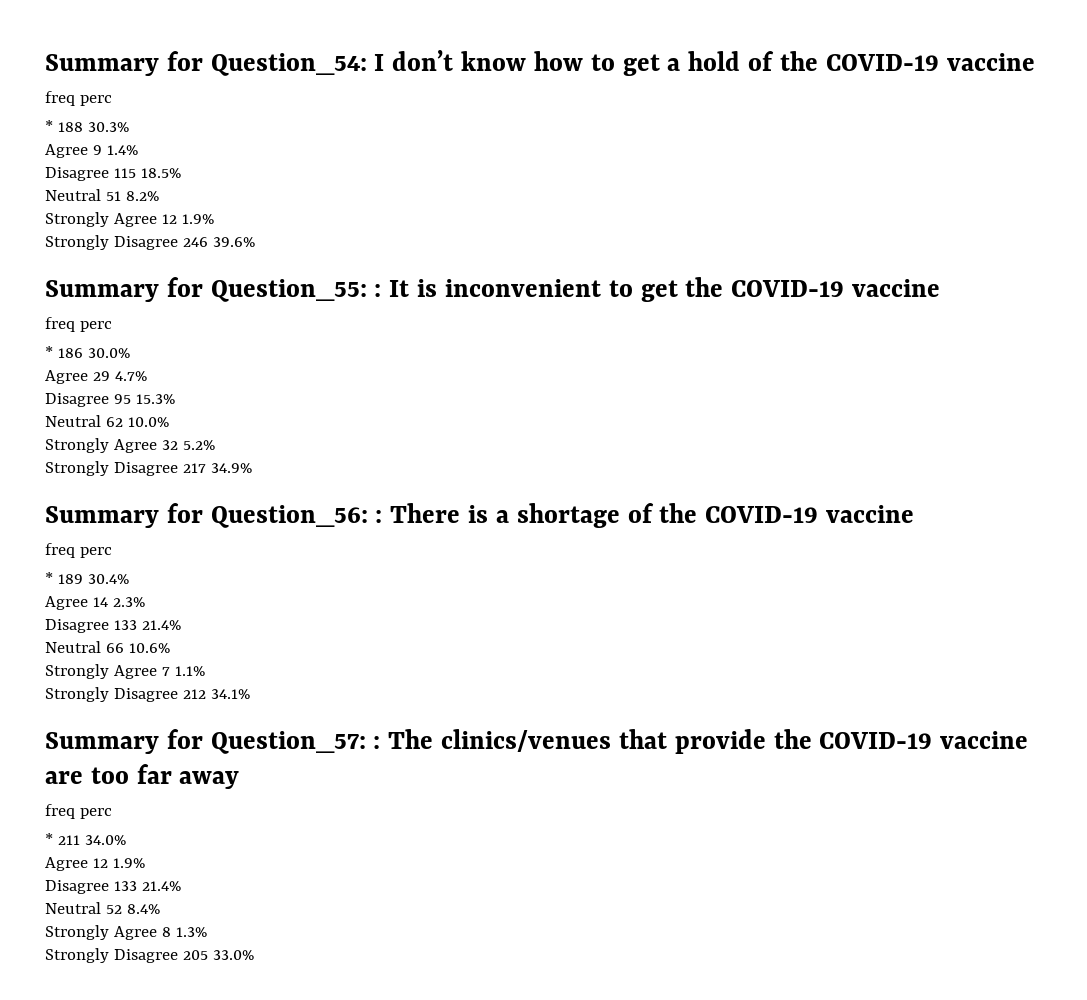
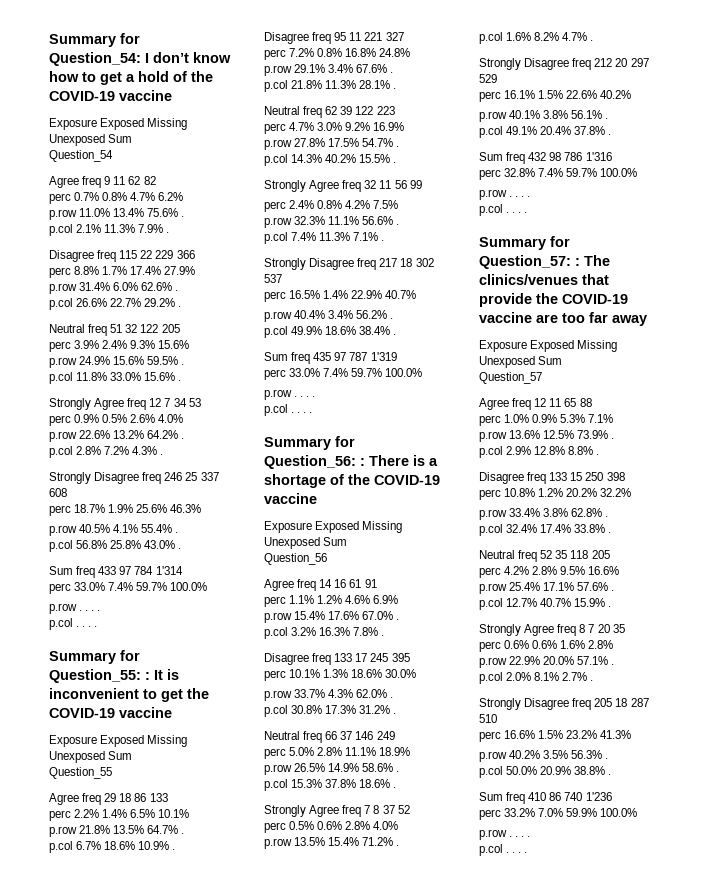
[45,91,112,106] [45,120,129,132] [45,144,138,158] [45,167,181,181] [45,189,159,201] [45,212,214,227] [45,235,255,250] freq perc // * 188 30.3% // Agree 9 1.4% // Disagree 115 18.5% // Neutral 51 8.2% // Strongly Agree 12 1.9% // Strongly Disagree 246 39.6% -> [49,118,188,130] [49,134,133,146] [49,150,113,162] [49,176,156,188] [49,192,184,204] [49,208,185,220] [49,224,170,236] [49,250,195,262] [49,266,196,278] [49,282,179,294] [49,298,182,310] [49,324,180,336] [49,340,190,352] [49,356,185,368] [49,372,182,384] [49,398,201,410] [49,414,184,426] [49,430,185,442] [49,446,164,458] [49,472,219,484] [49,488,67,497] [49,504,202,516] [49,524,179,536] [49,540,182,552] [49,566,183,578] [49,582,208,594] [49,603,101,614] [49,618,98,630] Exposure Exposed Missing Unexposed Sum // Question_54 // Agree freq 9 11 62 82 // perc 0.7% 0.8% 4.7% 6.2% // p.row 11.0% 13.4% 75.6% . // p.col 2.1% 11.3% 7.9% . // Disagree freq 115 22 229 366 // perc 8.8% 1.7% 17.4% 27.9% // p.row 31.4% 6.0% 62.6% . // p.col 26.6% 22.7% 29.2% . // Neutral freq 51 32 122 205 // perc 3.9% 2.4% 9.3% 15.6% // p.row 24.9% 15.6% 59.5% . // p.col 11.8% 33.0% 15.6% . // Strongly Agree freq 12 7 34 53 // perc 0.9% 0.5% 2.6% 4.0% // p.row 22.6% 13.2% 64.2% . // p.col 2.8% 7.2% 4.3% . // Strongly Disagree freq 246 25 337 608 // perc 18.7% 1.9% 25.6% 46.3% // p.row 40.5% 4.1% 55.4% . // p.col 56.8% 25.8% 43.0% . // Sum freq 433 97 784 1'314 // perc 33.0% 7.4% 59.7% 100.0% // p.row . . . . // p.col . . . .
[45,317,112,332] [45,346,130,358] [45,370,147,384] [45,393,175,407] [45,415,169,427] [45,438,215,453] [45,461,252,476] freq perc // * 186 30.0% // Agree 29 4.7% // Disagree 95 15.3% // Neutral 62 10.0% // Strongly Agree 32 5.2% // Strongly Disagree 217 34.9% -> [49,735,188,747] [49,751,133,763] [49,767,112,779] [49,793,168,805] [49,809,190,821] [49,825,185,837] [49,841,176,853] [264,32,404,44] [264,48,411,60] [264,64,394,76] [264,80,397,92] [264,106,395,118] [264,122,405,134] [264,138,400,150] [264,154,397,166] [264,180,422,192] [264,200,399,212] [264,216,400,228] [264,232,385,244] [264,258,434,270] [264,274,282,283] [264,290,417,302] [264,310,394,322] [264,326,397,338] [264,352,397,364] [264,368,423,380] [264,389,316,400] [264,404,313,416] Exposure Exposed Missing Unexposed Sum // Question_55 // Agree freq 29 18 86 133 // perc 2.2% 1.4% 6.5% 10.1% // p.row 21.8% 13.5% 64.7% . // p.col 6.7% 18.6% 10.9% . // Disagree freq 95 11 221 327 // perc 7.2% 0.8% 16.8% 24.8% // p.row 29.1% 3.4% 67.6% . // p.col 21.8% 11.3% 28.1% . // Neutral freq 62 39 122 223 // perc 4.7% 3.0% 9.2% 16.9% // p.row 27.8% 17.5% 54.7% . // p.col 14.3% 40.2% 15.5% . // Strongly Agree freq 32 11 56 99 // perc 2.4% 0.8% 4.2% 7.5% // p.row 32.3% 11.1% 56.6% . // p.col 7.4% 11.3% 7.1% . // Strongly Disagree freq 217 18 302 537 // perc 16.5% 1.4% 22.9% 40.7% // p.row 40.4% 3.4% 56.2% . // p.col 49.9% 18.6% 38.4% . // Sum freq 435 97 787 1'319 // perc 33.0% 7.4% 59.7% 100.0% // p.row . . . . // p.col . . . .
[45,543,112,558] [45,572,129,584] [45,596,145,610] [45,619,181,633] [45,641,170,653] [45,664,205,679] [45,687,250,702] freq perc // * 189 30.4% // Agree 14 2.3% // Disagree 133 21.4% // Neutral 66 10.6% // Strongly Agree 7 1.1% // Strongly Disagree 212 34.1% -> [264,521,403,533] [264,537,348,549] [264,553,327,565] [264,579,377,591] [264,595,399,607] [264,611,400,623] [264,627,385,639] [264,653,410,665] [264,669,417,681] [264,689,394,701] [264,705,397,717] [264,731,395,743] [264,747,411,759] [264,763,400,775] [264,779,397,791] [264,805,410,817] [264,821,399,833] [264,837,400,849] [479,32,594,44] [479,58,649,70] [479,74,497,83] [479,90,632,102] [479,110,609,122] [479,126,612,138] [479,152,612,164] [479,168,638,180] [479,189,531,200] [479,204,528,216] Exposure Exposed Missing Unexposed Sum // Question_56 // Agree freq 14 16 61 91 // perc 1.1% 1.2% 4.6% 6.9% // p.row 15.4% 17.6% 67.0% . // p.col 3.2% 16.3% 7.8% . // Disagree freq 133 17 245 395 // perc 10.1% 1.3% 18.6% 30.0% // p.row 33.7% 4.3% 62.0% . // p.col 30.8% 17.3% 31.2% . // Neutral freq 66 37 146 249 // perc 5.0% 2.8% 11.1% 18.9% // p.row 26.5% 14.9% 58.6% . // p.col 15.3% 37.8% 18.6% . // Strongly Agree freq 7 8 37 52 // perc 0.5% 0.6% 2.8% 4.0% // p.row 13.5% 15.4% 71.2% . // p.col 1.6% 8.2% 4.7% . // Strongly Disagree freq 212 20 297 529 // perc 16.1% 1.5% 22.6% 40.2% // p.row 40.1% 3.8% 56.1% . // p.col 49.1% 20.4% 37.8% . // Sum freq 432 98 786 1'316 // perc 32.8% 7.4% 59.7% 100.0% // p.row . . . . // p.col . . . .
[45,804,112,819] [45,833,126,845] [45,857,145,871] [45,880,181,894] [45,902,160,914] [45,925,207,940] [45,948,254,963] freq perc // * 211 34.0% // Agree 12 1.9% // Disagree 133 21.4% // Neutral 52 8.4% // Strongly Agree 8 1.3% // Strongly Disagree 205 33.0% -> [479,340,618,352] [479,356,563,368] [479,372,542,384] [479,398,592,410] [479,414,614,426] [479,430,615,442] [479,446,600,458] [479,472,625,484] [479,488,632,500] [479,508,609,520] [479,524,612,536] [479,550,610,562] [479,566,620,578] [479,582,615,594] [479,598,612,610] [479,624,625,636] [479,640,614,652] [479,656,615,668] [479,672,594,684] [479,698,649,710] [479,714,497,723] [479,730,632,742] [479,750,609,762] [479,766,612,778] [479,792,612,804] [479,808,638,820] [479,829,531,840] [479,844,528,856] Exposure Exposed Missing Unexposed Sum // Question_57 // Agree freq 12 11 65 88 // perc 1.0% 0.9% 5.3% 7.1% // p.row 13.6% 12.5% 73.9% . // p.col 2.9% 12.8% 8.8% . // Disagree freq 133 15 250 398 // perc 10.8% 1.2% 20.2% 32.2% // p.row 33.4% 3.8% 62.8% . // p.col 32.4% 17.4% 33.8% . // Neutral freq 52 35 118 205 // perc 4.2% 2.8% 9.5% 16.6% // p.row 25.4% 17.1% 57.6% . // p.col 12.7% 40.7% 15.9% . // Strongly Agree freq 8 7 20 35 // perc 0.6% 0.6% 1.6% 2.8% // p.row 22.9% 20.0% 57.1% . // p.col 2.0% 8.1% 2.7% . // Strongly Disagree freq 205 18 287 510 // perc 16.6% 1.5% 23.2% 41.3% // p.row 40.2% 3.5% 56.3% . // p.col 50.0% 20.9% 38.8% . // Sum freq 410 86 740 1'236 // perc 33.2% 7.0% 59.9% 100.0% // p.row . . . . // p.col . . . .

